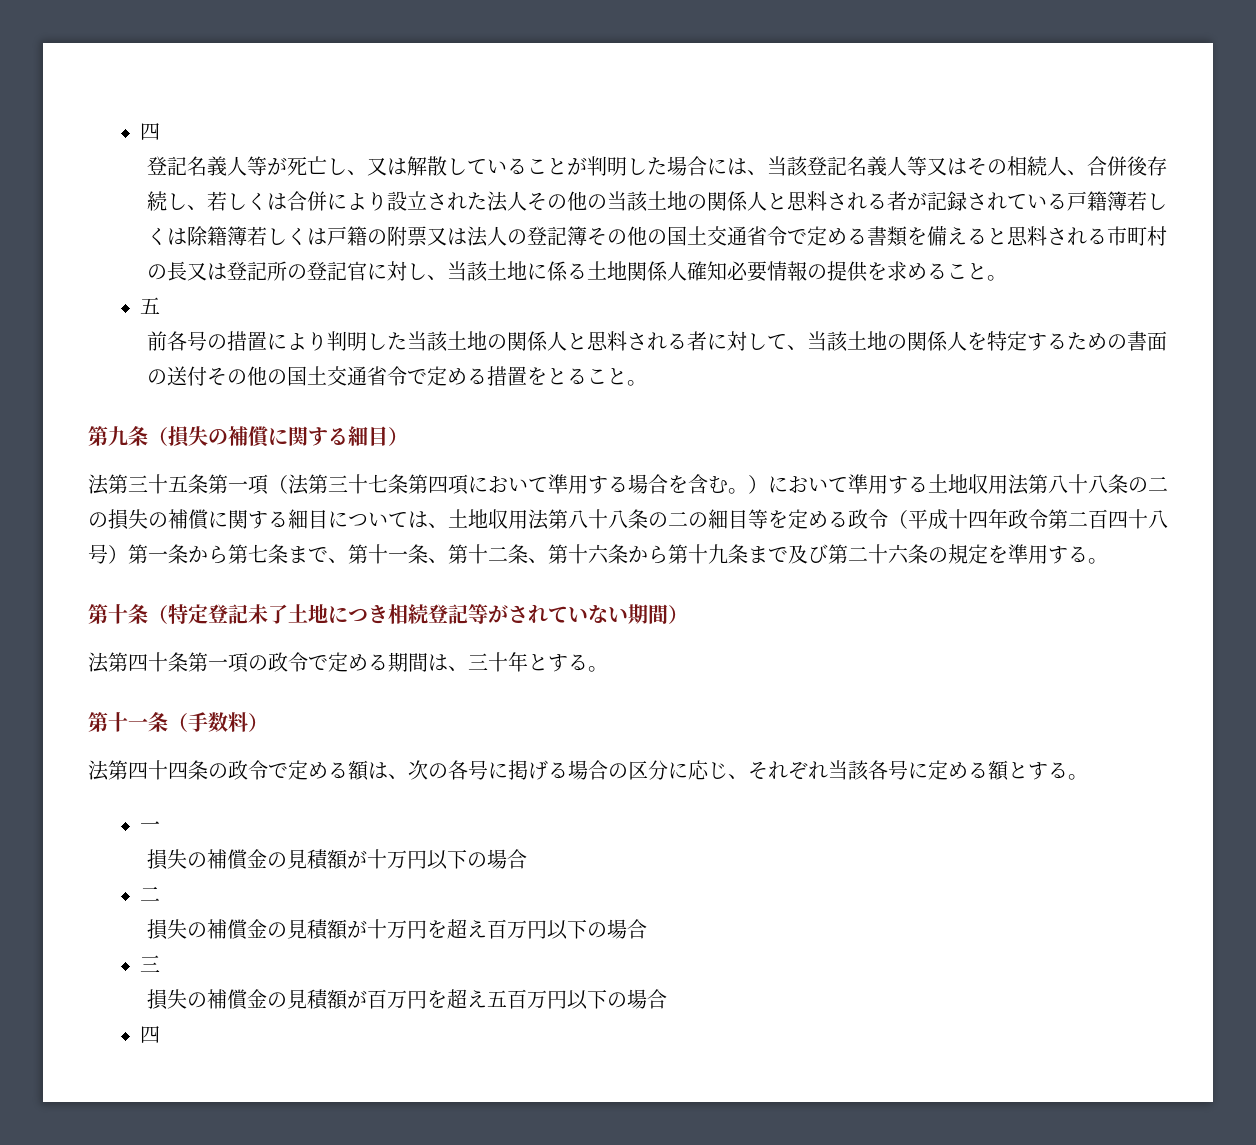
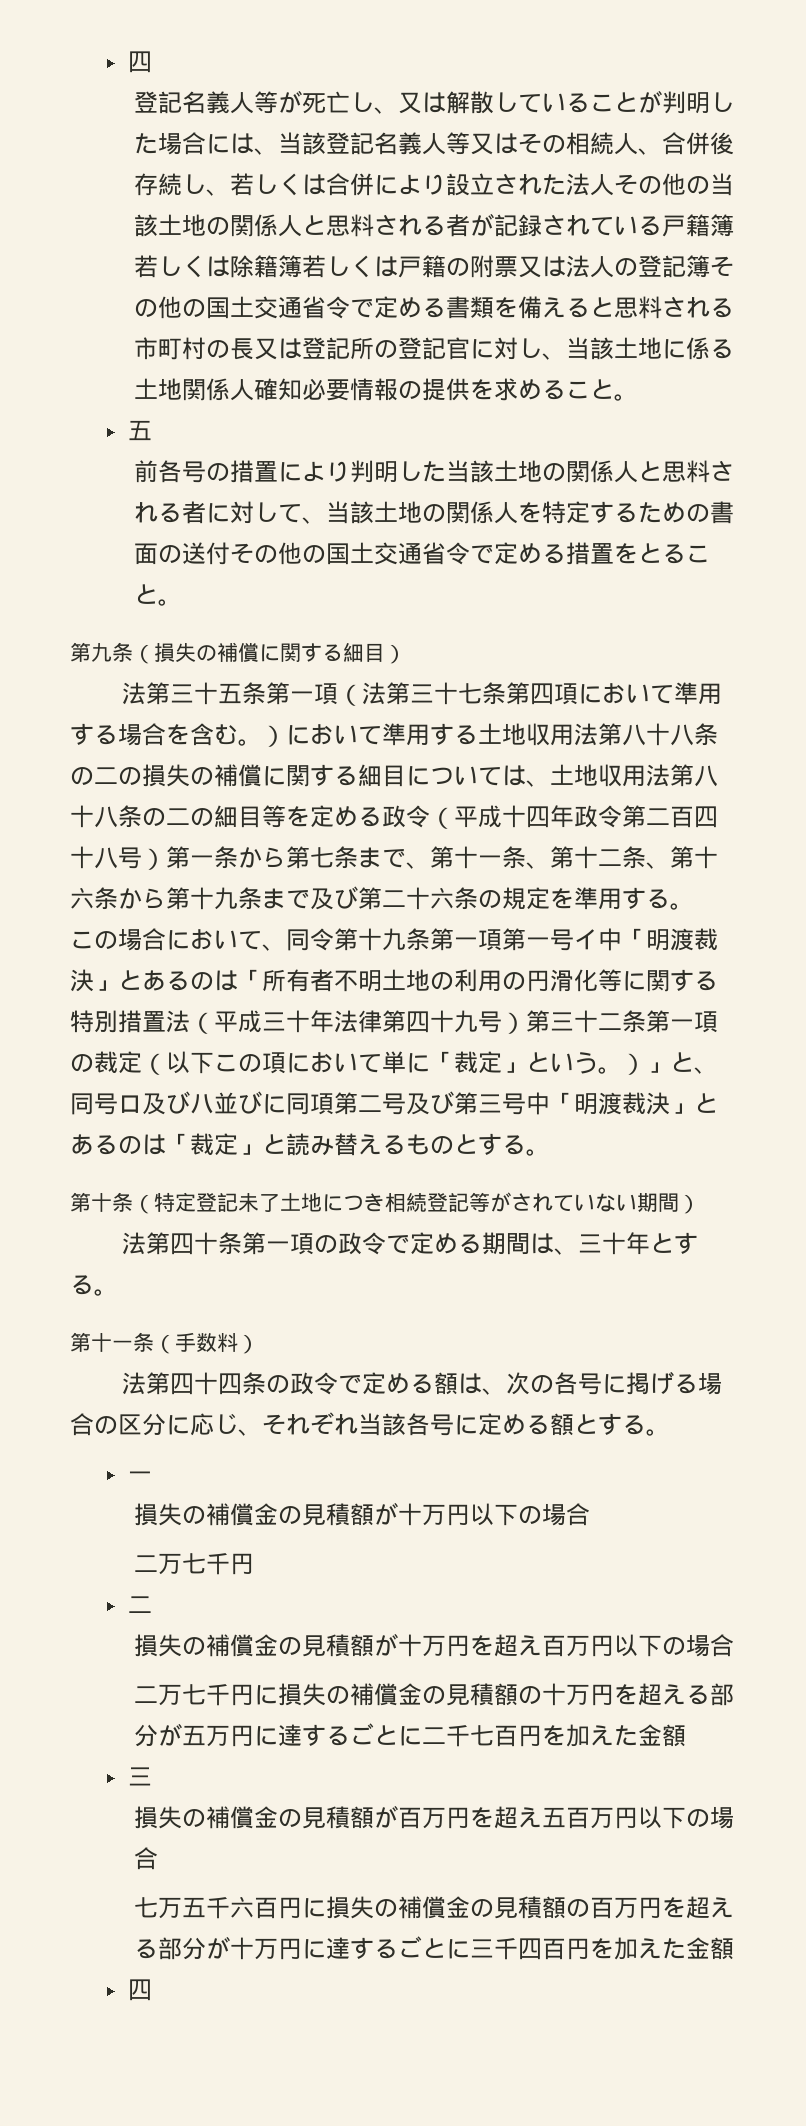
(1108, 561) none -> [70,928,718,951] [70,969,718,992] [70,1010,718,1034] [70,1051,718,1075] [70,1091,718,1115] [70,1133,550,1156] // この場合において、同令第十九条第一項第一号イ中「明渡裁決」とあるのは「所有者不明土地の利用の円滑化等に関する特別措置法（平成三十年法律第四十九号）第三十二条第一項の裁定（以下この項において単に「裁定」という。）」と、同号ロ及びハ並びに同項第二号及び第三号中「明渡裁決」とあるのは「裁定」と読み替えるものとする。
(528, 859) none -> [133,1553,254,1575] // 二万七千円
(648, 929) none -> [133,1683,734,1706] [133,1723,686,1747] // 二万七千円に損失の補償金の見積額の十万円を超える部分が五万円に達するごとに二千七百円を加えた金額
(668, 999) none -> [133,1896,734,1919] [133,1936,734,1960] // 七万五千六百円に損失の補償金の見積額の百万円を超える部分が十万円に達するごとに三千四百円を加えた金額

